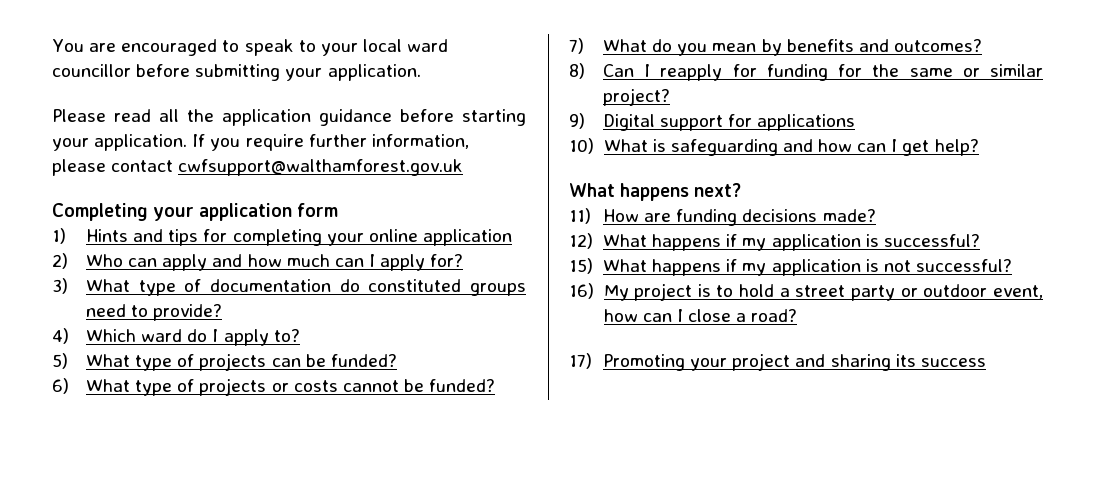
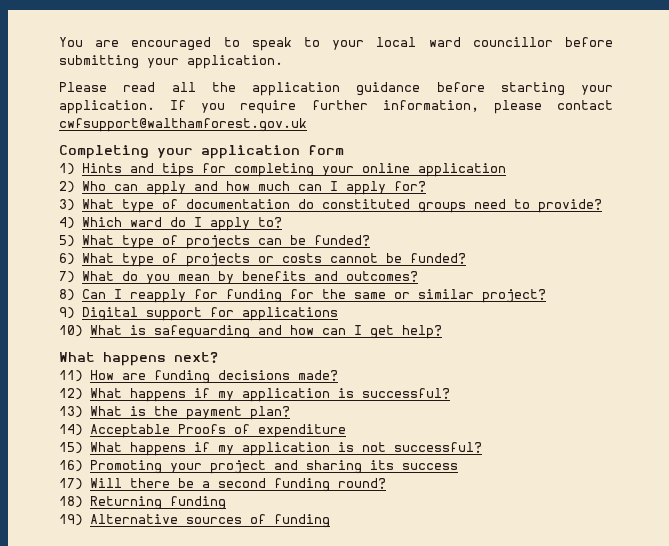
(980, 240) none -> [59,406,290,420] [59,424,346,438] // 13) What is the payment plan? // 14) Acceptable Proofs of expenditure
[603,283,1043,301] [603,309,798,322] [569,353,592,369] My project is to hold a street party or outdoor event, how can I close a road? // 17) -> (83, 466) none
(986, 362) none -> [59,478,386,492] [59,496,226,510] [59,514,330,528] // 17) Will there be a second funding round? // 18) Returning funding // 19) Alternative sources of funding

